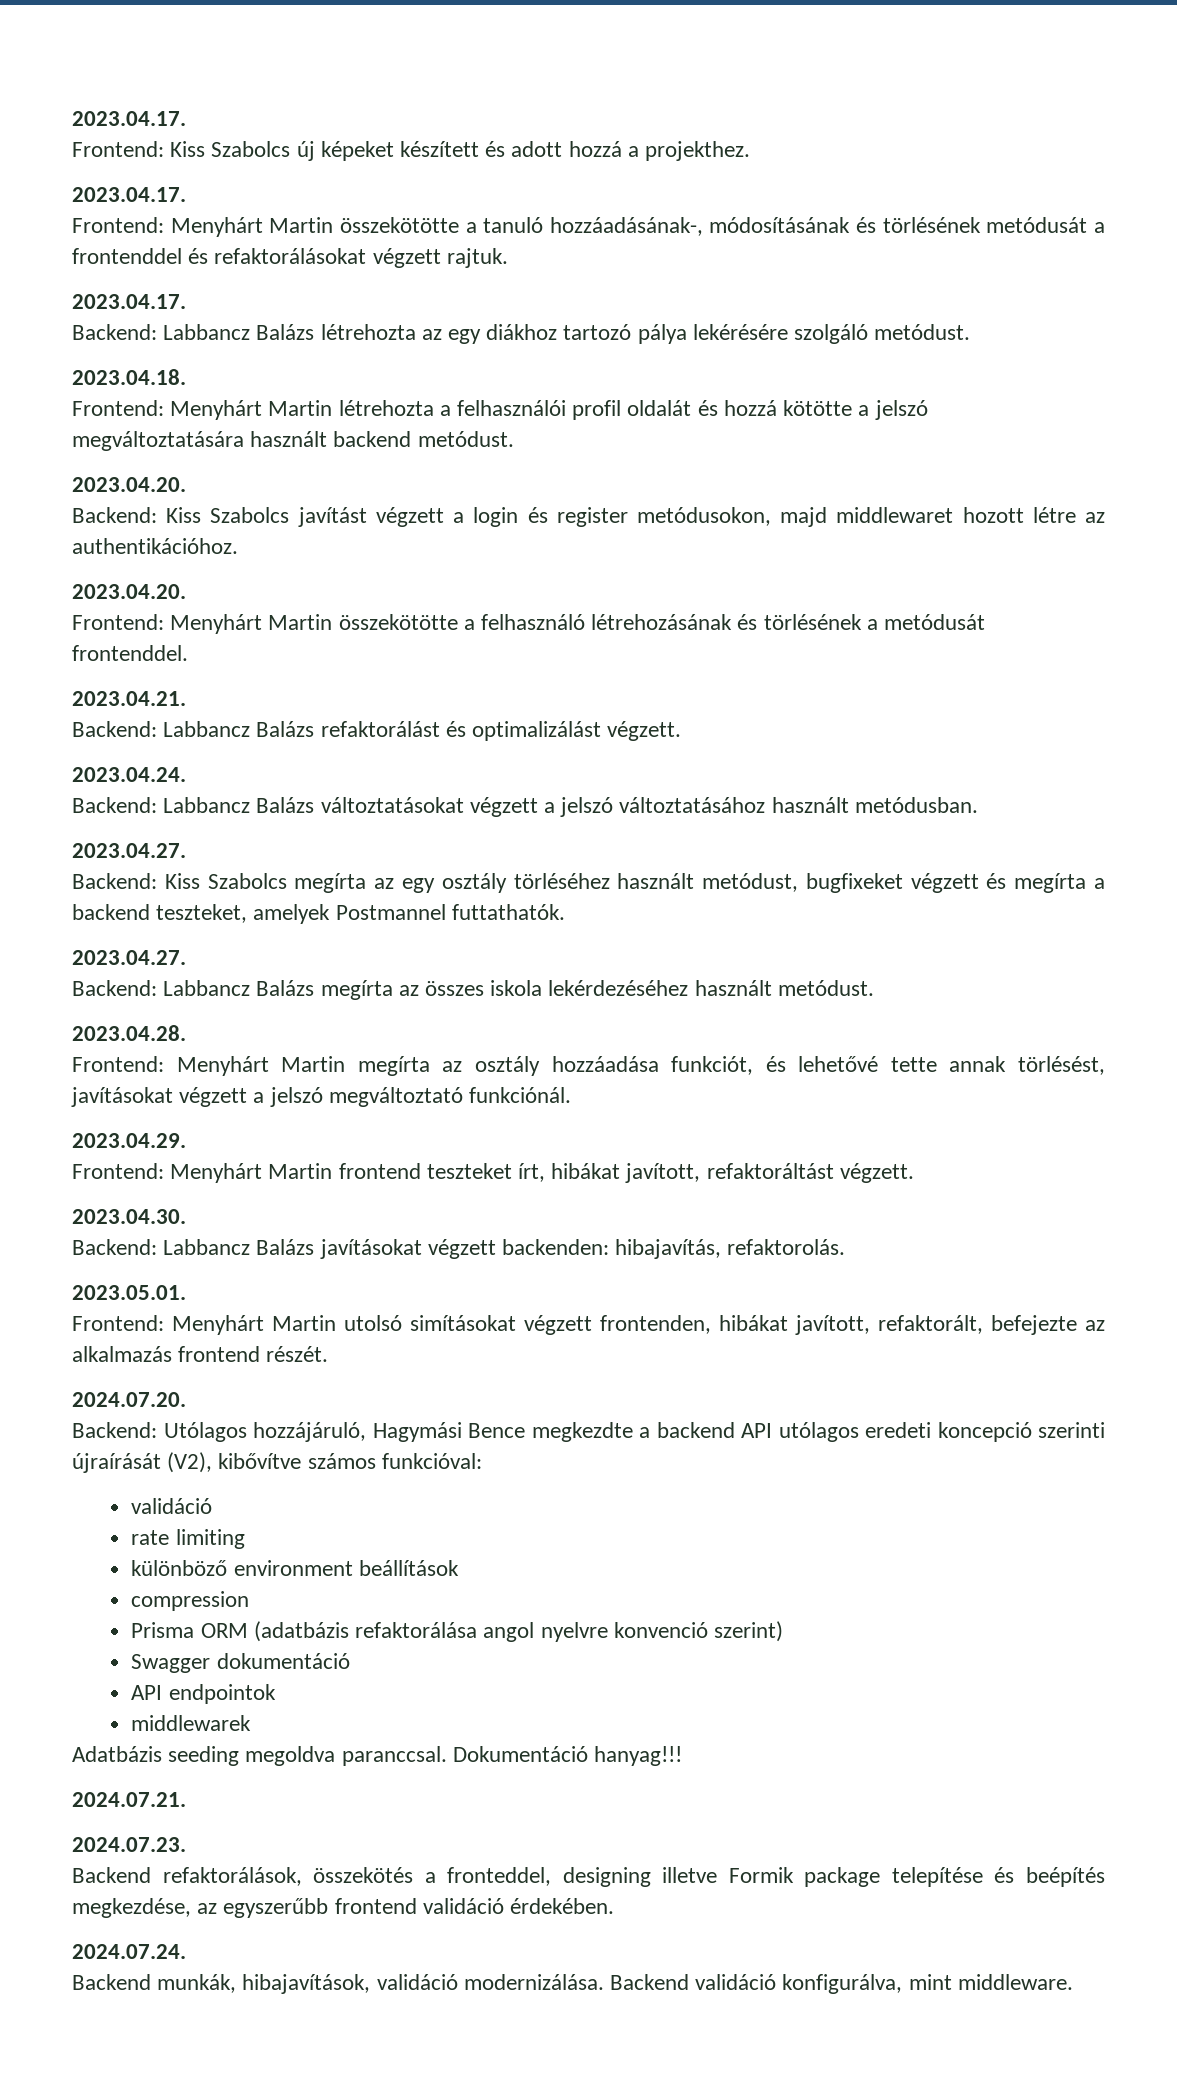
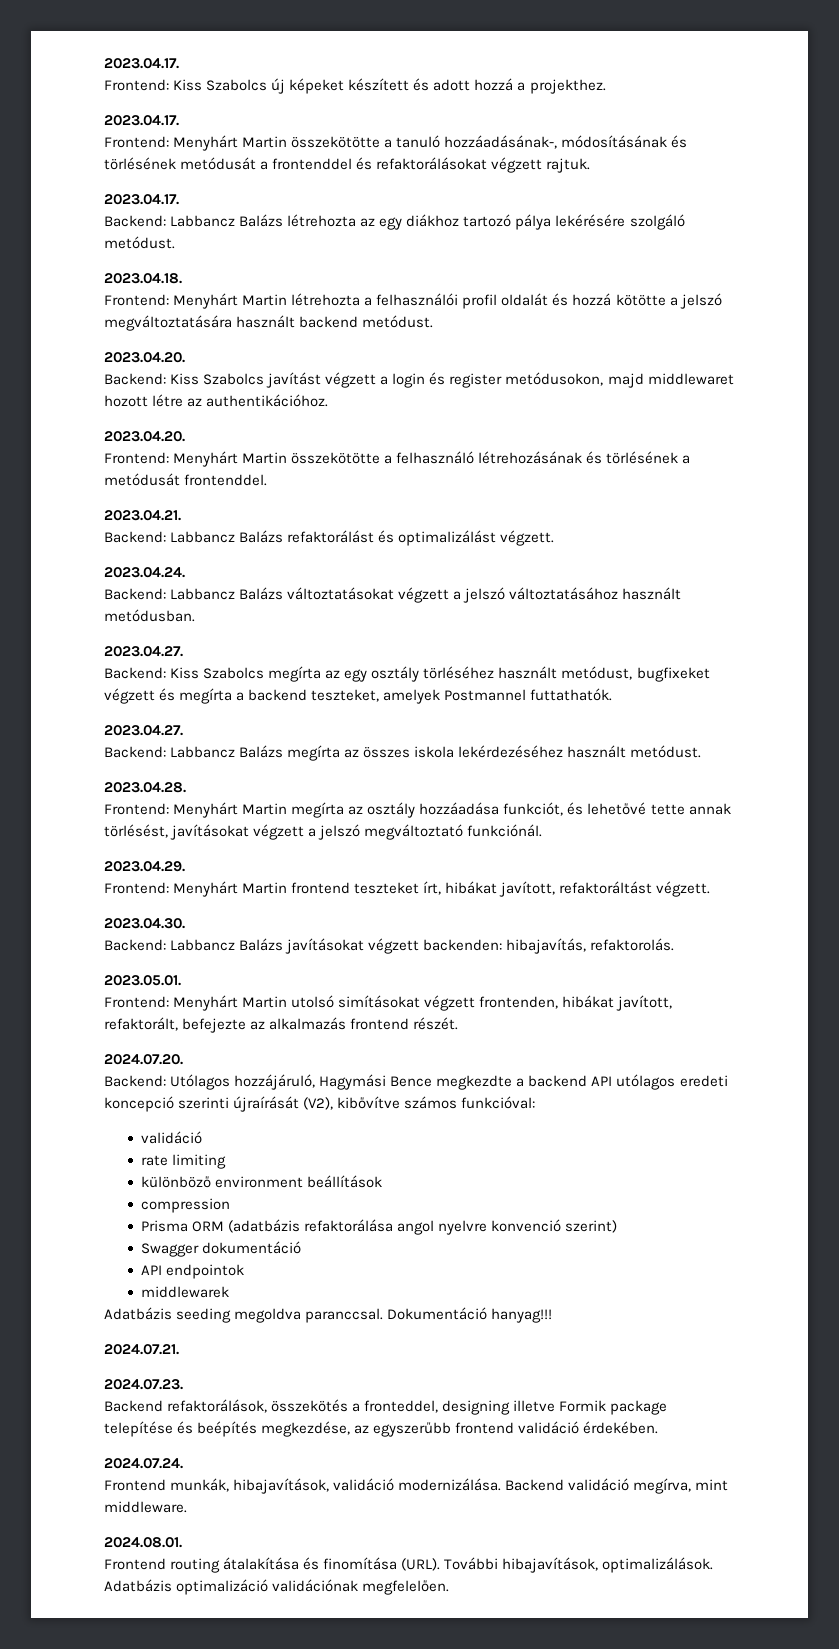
[72,1974,151,1990] Backend -> [104,1479,166,1491] Frontend
[782,1974,903,1994] konfigurálva, -> [633,1478,692,1494] megírva,
(1073, 1982) none -> [104,1537,182,1548] [104,1557,714,1573] [104,1579,450,1595] // 2024.08.01. // Frontend routing átalakítása és finomítása (URL). További hibajavítások, optimalizálások. Adatbázis optimalizáció validációnak megfelelően.

